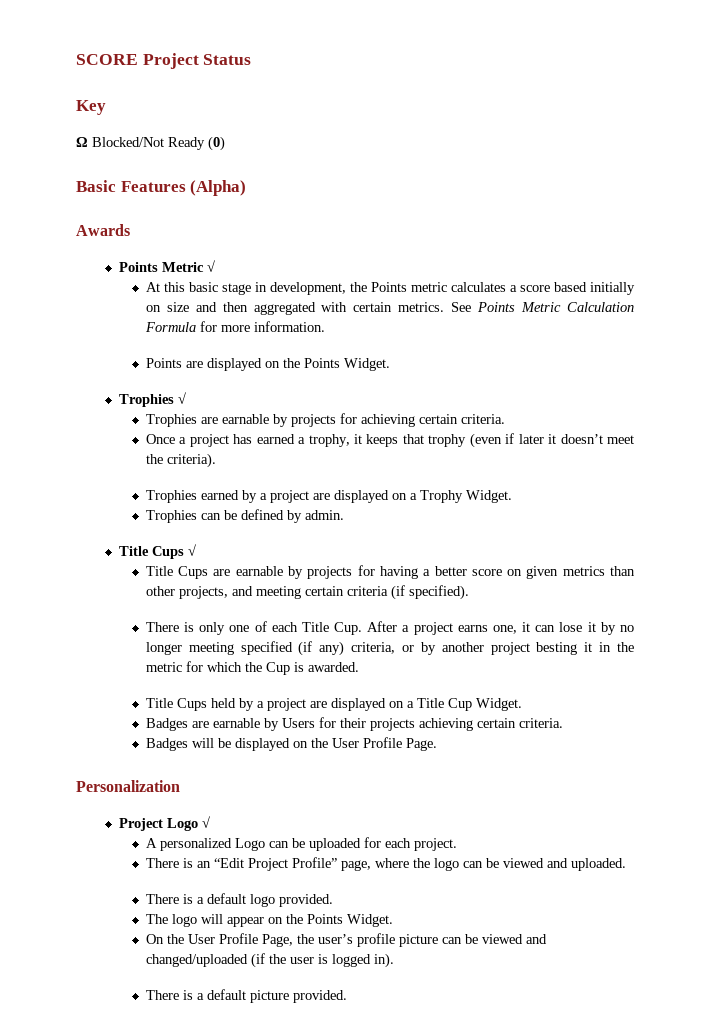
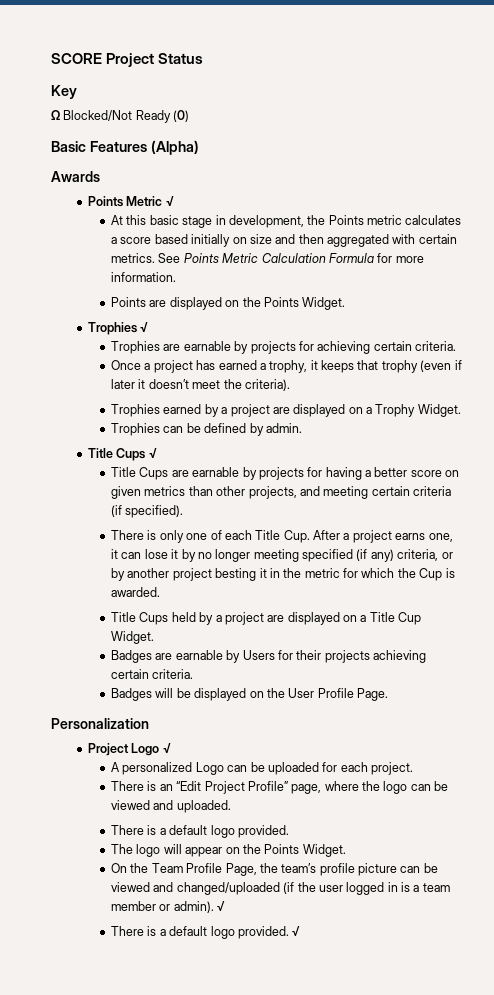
[187,934,215,944] User -> [151,863,183,873] Team
[317,934,353,944] user’s -> [281,863,317,873] team’s
[317,953,394,968] [145,989,347,1003] is logged in). // There is a default picture provided. -> [346,882,450,895] [111,901,226,913] [111,926,301,939] logged in is a team member or admin). √ // There is a default logo provided. √

